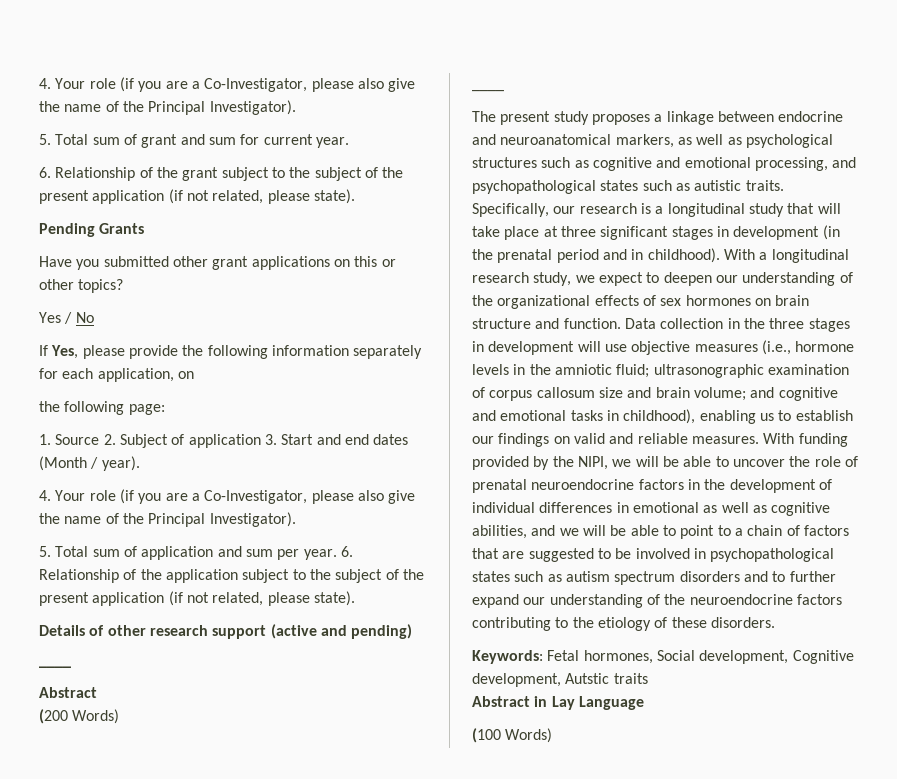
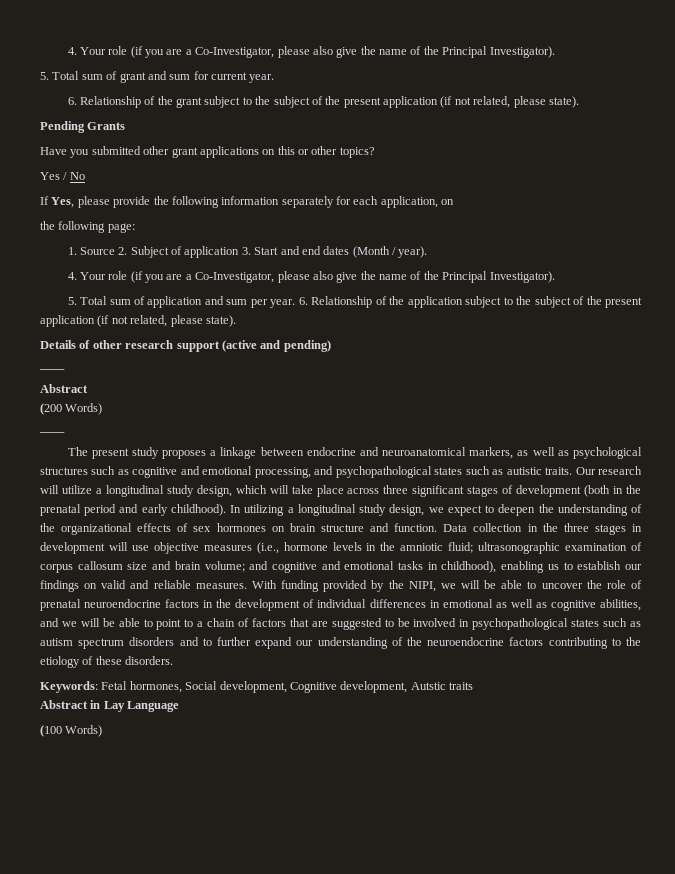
[472,203,815,217] Specifically, our research is a longitudinal study that -> [575,466,642,475] [40,485,267,497] Our research will utilize a longitudinal study design, which
[543,226,558,237] at -> [347,488,380,494] across
[716,225,840,240] [472,248,849,263] [472,272,572,286] in development (in the prenatal period and in childhood). With a longitudinal research study, -> [502,485,642,497] [40,504,425,516] of development (both in the prenatal period and early childhood). In utilizing a longitudinal study design,
[715,275,738,283] our -> [538,504,554,513] the

